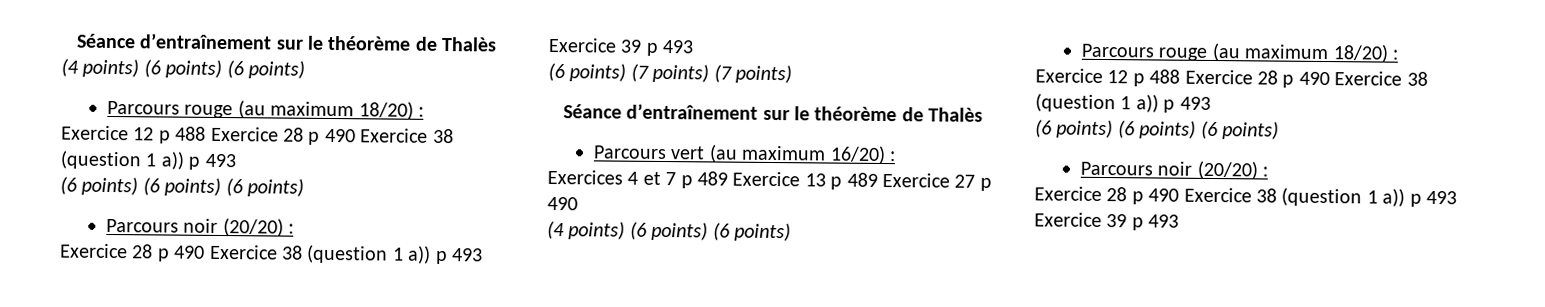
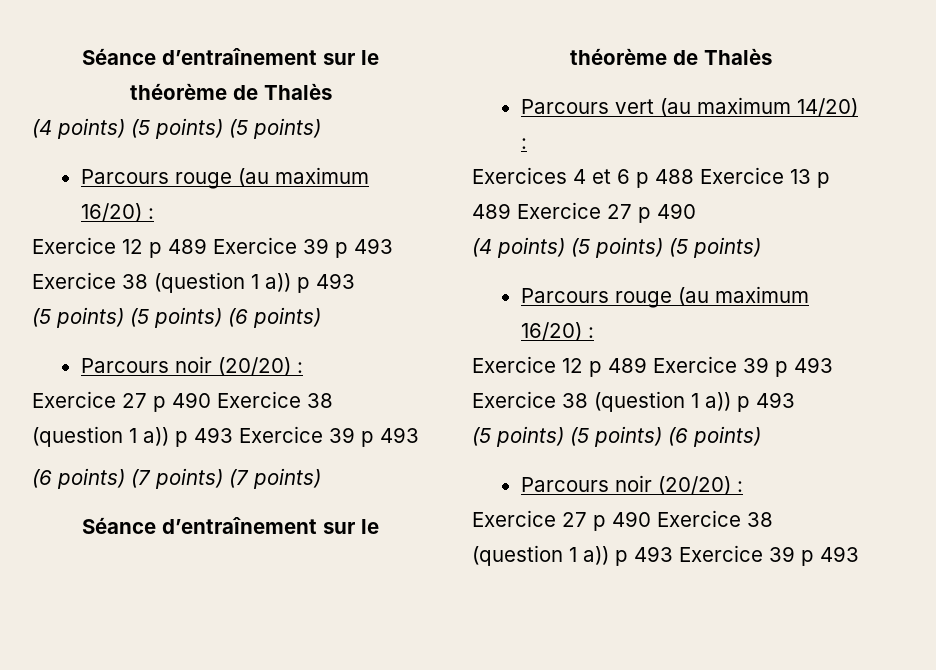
[143,59,305,79] [107,100,425,120] [61,125,454,145] [60,150,236,170] [60,176,304,197] [106,218,295,237] [60,243,154,259] (6 points) (6 points) // Parcours rouge (au maximum 18/20) : // Exercice 12 p 488 Exercice 28 p 490 Exercice 38 (question 1 a)) p 493 // (6 points) (6 points) (6 points) // Parcours noir (20/20) : // Exercice 28 -> [131,118,321,139] [80,167,369,189] [80,203,154,222] [32,237,393,258] [32,272,355,293] [32,307,321,328] [80,356,303,376] [32,391,147,408] (5 points) (5 points) // Parcours rouge (au maximum 16/20) : // Exercice 12 p 489 Exercice 39 p 493 Exercice 38 (question 1 a)) p 493 // (5 points) (5 points) (6 points) // Parcours noir (20/20) : // Exercice 27
[829,145,886,165] 16/20) -> [796,98,858,117] 14/20)
[665,171,728,189] 7 p 489 -> [617,169,694,188] 6 p 488
[629,221,791,242] [1081,42,1399,63] [1035,68,1428,88] [1035,93,1211,113] [1035,119,1279,140] [1080,160,1269,180] [1034,186,1128,202] (6 points) (6 points) // Parcours rouge (au maximum 18/20) : // Exercice 12 p 488 Exercice 28 p 490 Exercice 38 (question 1 a)) p 493 // (6 points) (6 points) (6 points) // Parcours noir (20/20) : // Exercice 28 -> [571,237,761,258] [520,286,809,308] [520,322,594,341] [472,356,833,377] [472,391,795,412] [472,426,761,447] [520,475,743,495] [472,510,587,527] (5 points) (5 points) // Parcours rouge (au maximum 16/20) : // Exercice 12 p 489 Exercice 39 p 493 Exercice 38 (question 1 a)) p 493 // (5 points) (5 points) (6 points) // Parcours noir (20/20) : // Exercice 27

